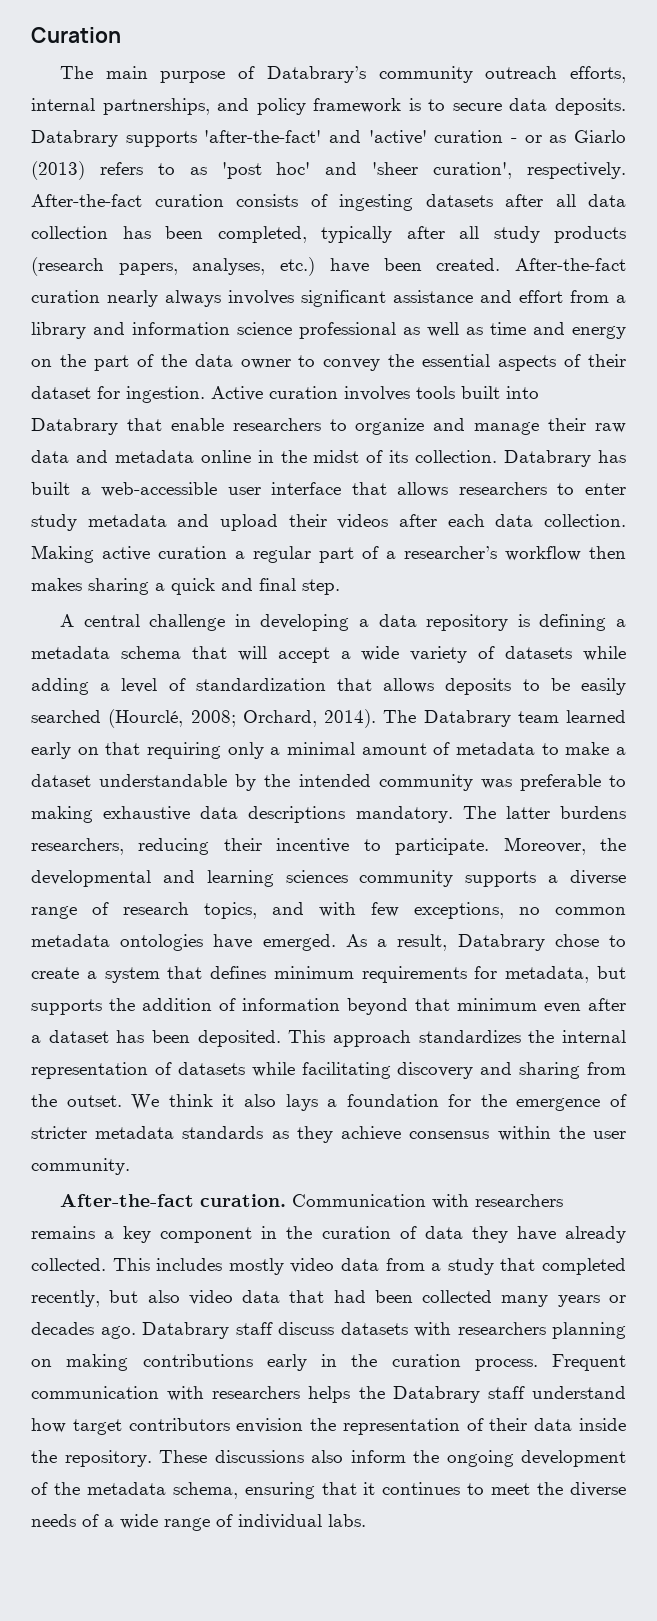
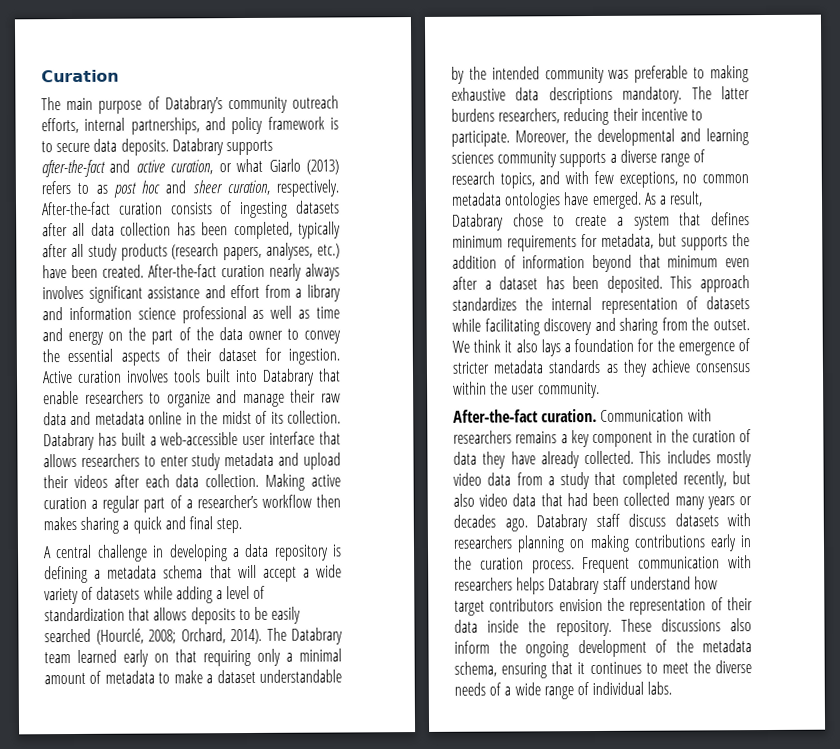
[204,130,567,145] 'after-the-fact' and 'active' curation - or as -> [41,158,264,178] after-the-fact and active curation, or what
[221,162,513,179] 'post hoc' and 'sheer curation', -> [112,179,270,198] post hoc and sheer curation,
[358,1386,385,1399] the -> (546, 586) none

